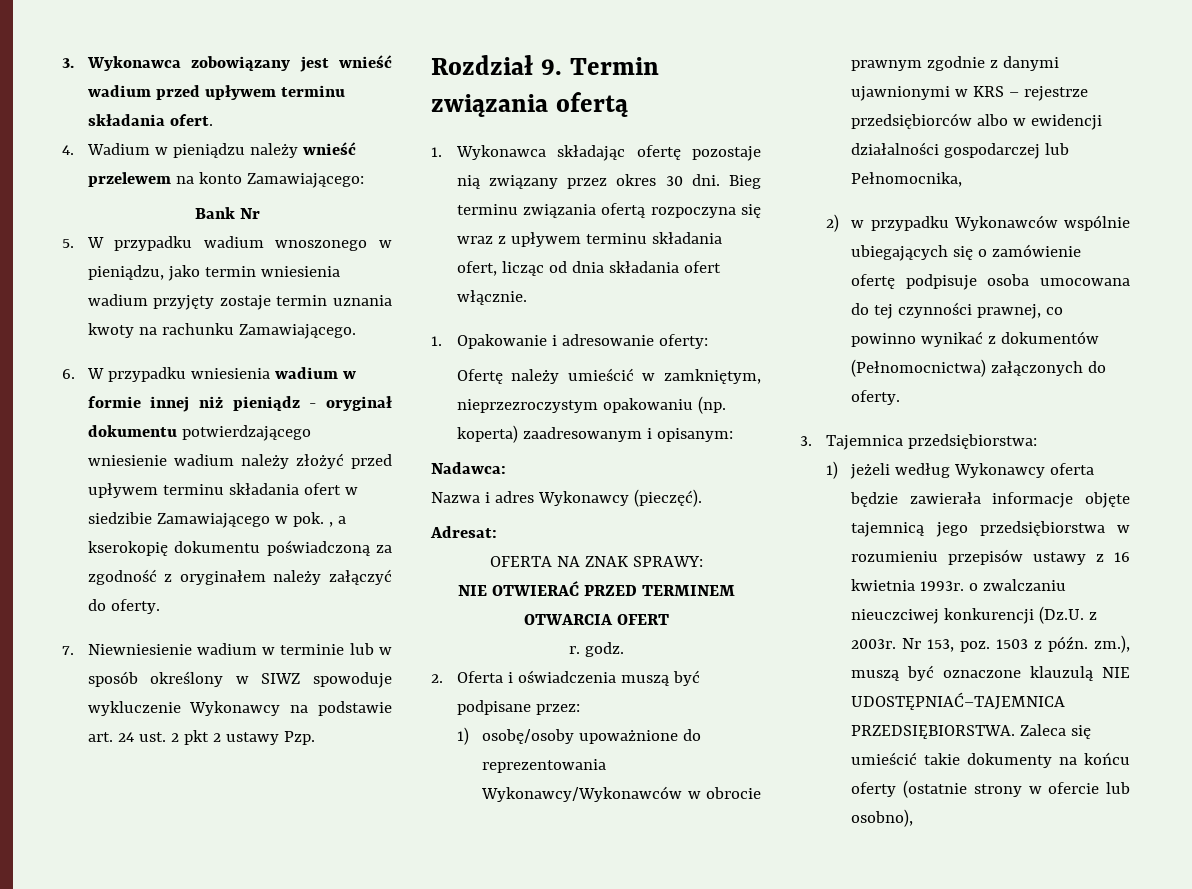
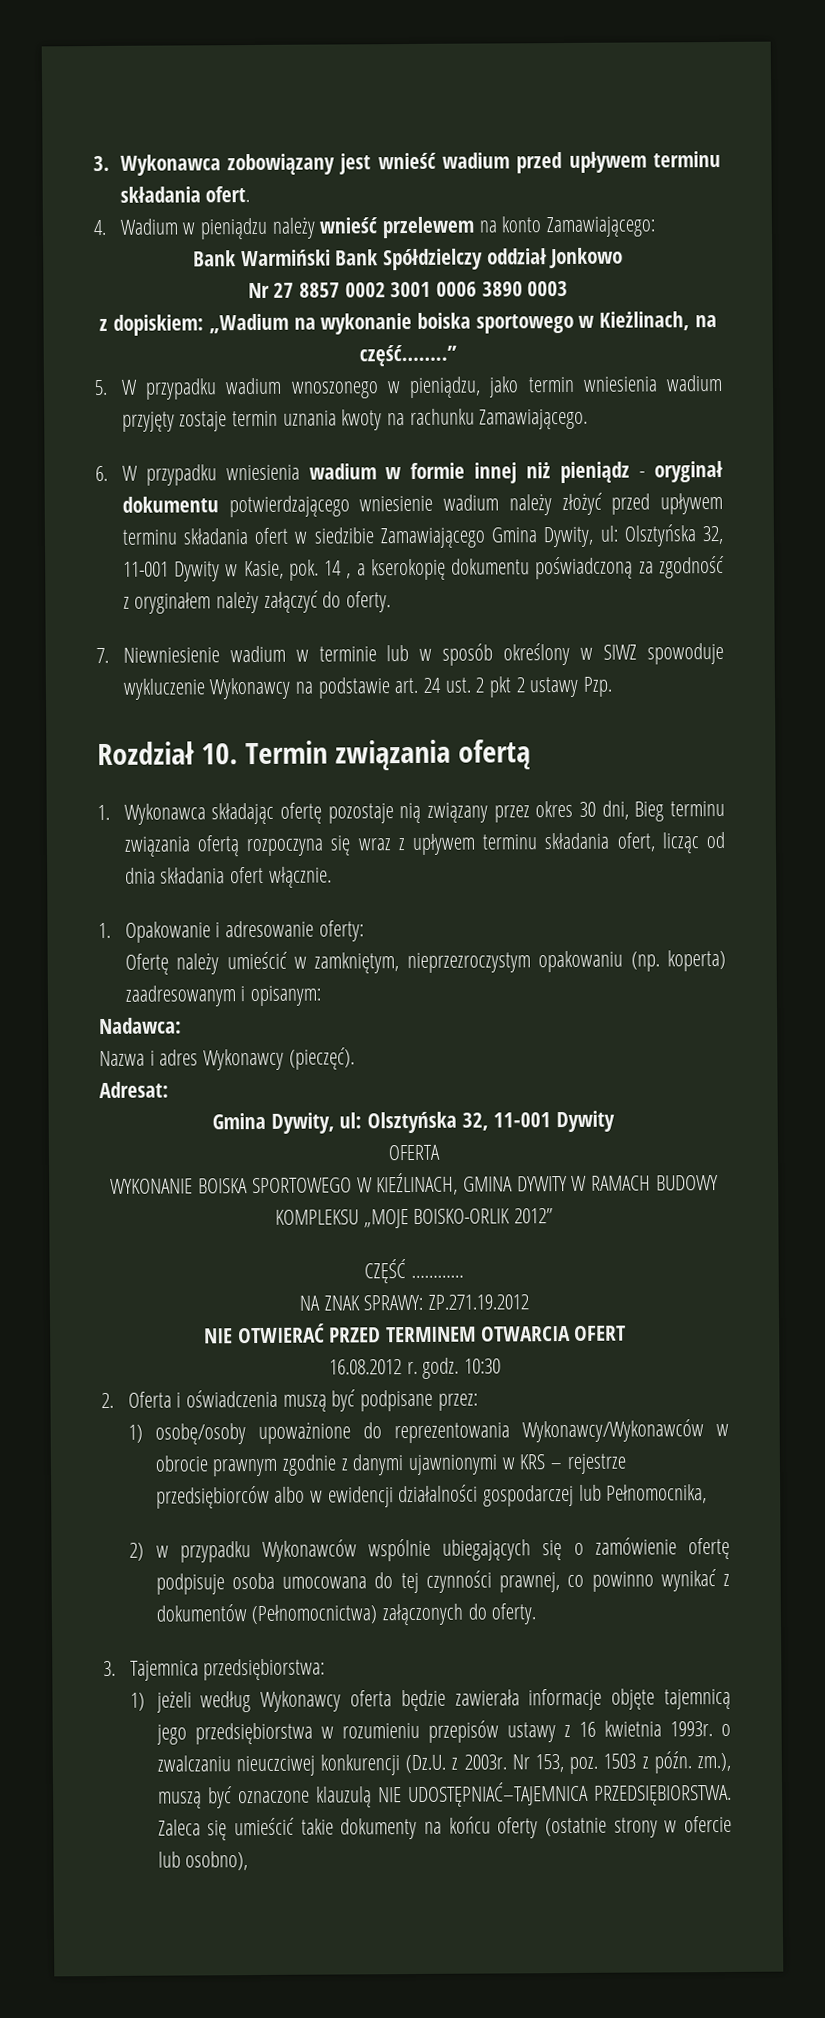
[239,208,260,219] Nr -> [240,247,624,271] [247,280,569,299] [99,311,717,336] [359,344,457,367] Warmiński Bank Spółdzielczy oddział Jonkowo // Nr 27 8857 0002 3001 0006 3890 0003 // z dopiskiem: „Wadium na wykonanie boiska sportowego w Kieżlinach, na część……..”
[274,512,324,527] w pok. -> [491,524,724,548] [122,559,343,582] Gmina Dywity, ul: Olsztyńska 32, 11-001 Dywity w Kasie, pok. 14
[540,59,562,75] 9. -> [200,743,238,765] 10.
[691,174,720,186] dni. -> [601,800,629,820] dni,
[489,556,552,567] OFERTA -> [211,1110,616,1134] [387,1144,440,1161] [110,1172,719,1196] [274,1208,554,1229] [364,1259,464,1284] Gmina Dywity, ul: Olsztyńska 32, 11-001 Dywity // OFERTA // WYKONANIE BOISKA SPORTOWEGO W KIEŹLINACH, GMINA DYWITY W RAMACH BUDOWY KOMPLEKSU „MOJE BOISKO-ORLIK 2012” // CZĘŚĆ ………… //
(703, 561) none -> [428,1294,530,1310] ZP.271.19.2012
(669, 619) none -> [328,1359,402,1375] 16.08.2012
(624, 649) none -> [464,1358,502,1374] 10:30

